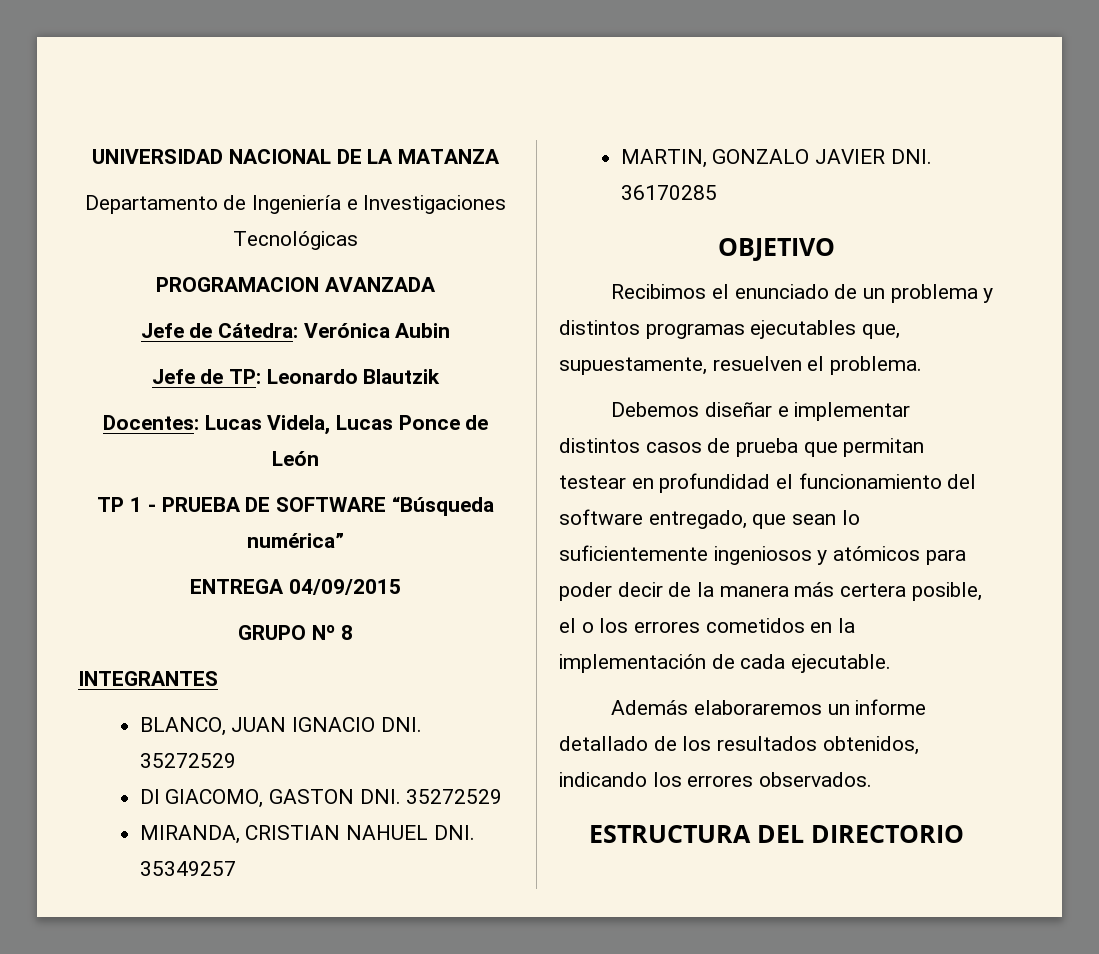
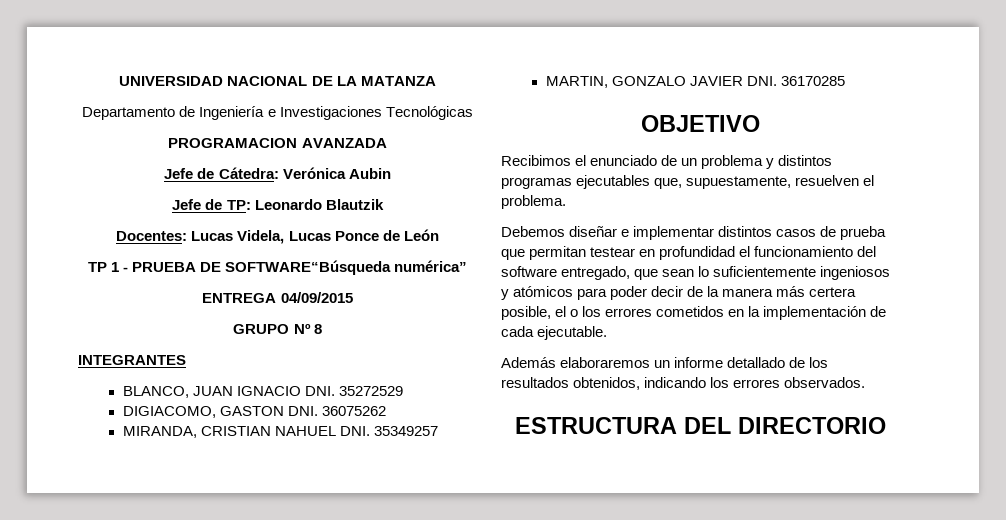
[275,496,494,516] SOFTWARE “Búsqueda -> [225,260,392,275] SOFTWARE“Búsqueda
[139,789,264,808] DI GIACOMO, -> [122,406,216,418] DIGIACOMO,
[406,789,503,804] 35272529 -> [322,406,387,416] 36075262

